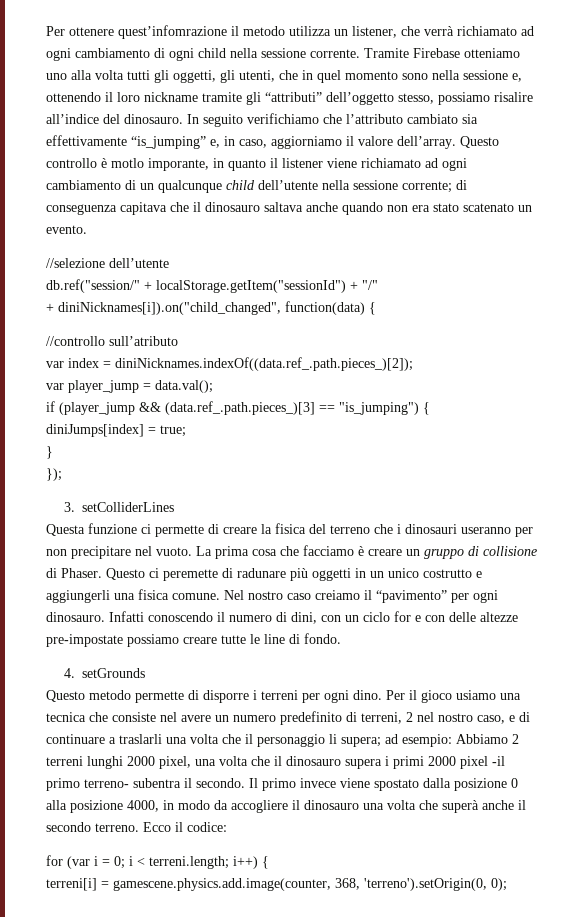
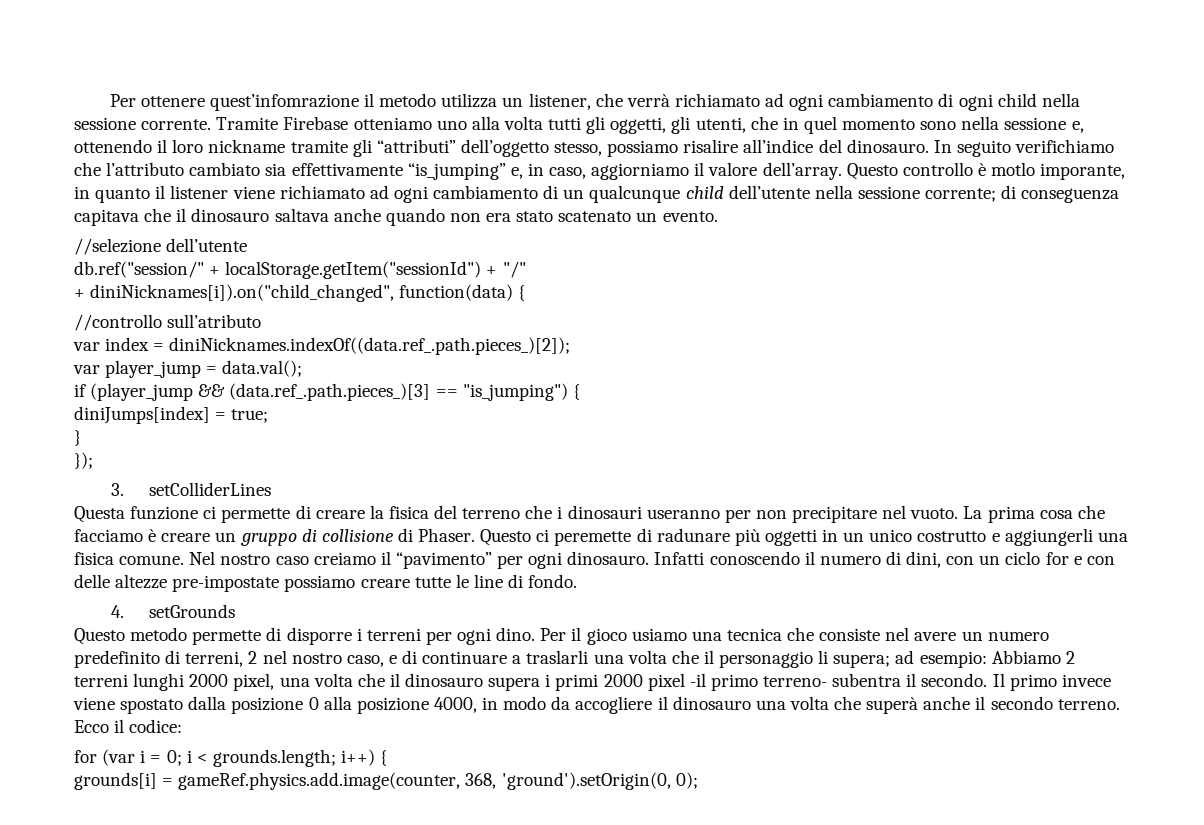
[149,856,229,869] terreni.length; -> [212,749,336,767] grounds.length;
[46,878,487,891] terreni[i] = gamescene.physics.add.image(counter, 368, 'terreno').setOrigin(0, -> [74,772,671,790] grounds[i] = gameRef.physics.add.image(counter, 368, 'ground').setOrigin(0,

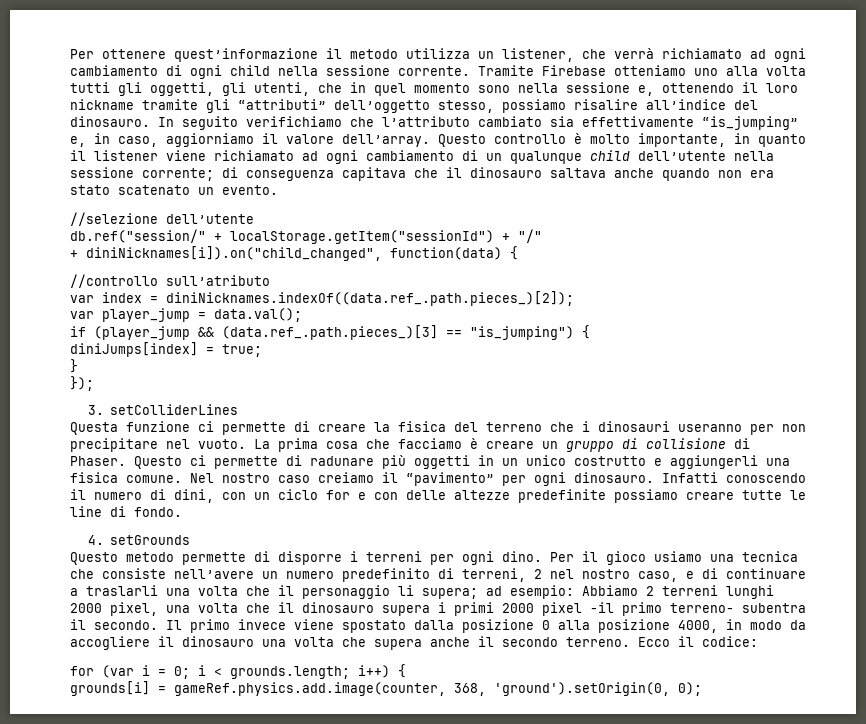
[209,94,359,111] quest’infomrazione -> [174,48,318,62] quest’informazione
[991,162,1126,180] motlo imporante, -> [590,133,726,147] molto importante,
[589,185,681,203] qualcunque -> [510,151,582,164] qualunque
[554,531,632,546] peremette -> [214,456,278,469] permette
[172,575,280,592] pre-impostate -> [518,489,606,503] predefinite
[885,627,957,641] nel avere -> [174,569,254,579] nell’avere
[866,697,919,714] superà -> [374,639,422,650] supera

